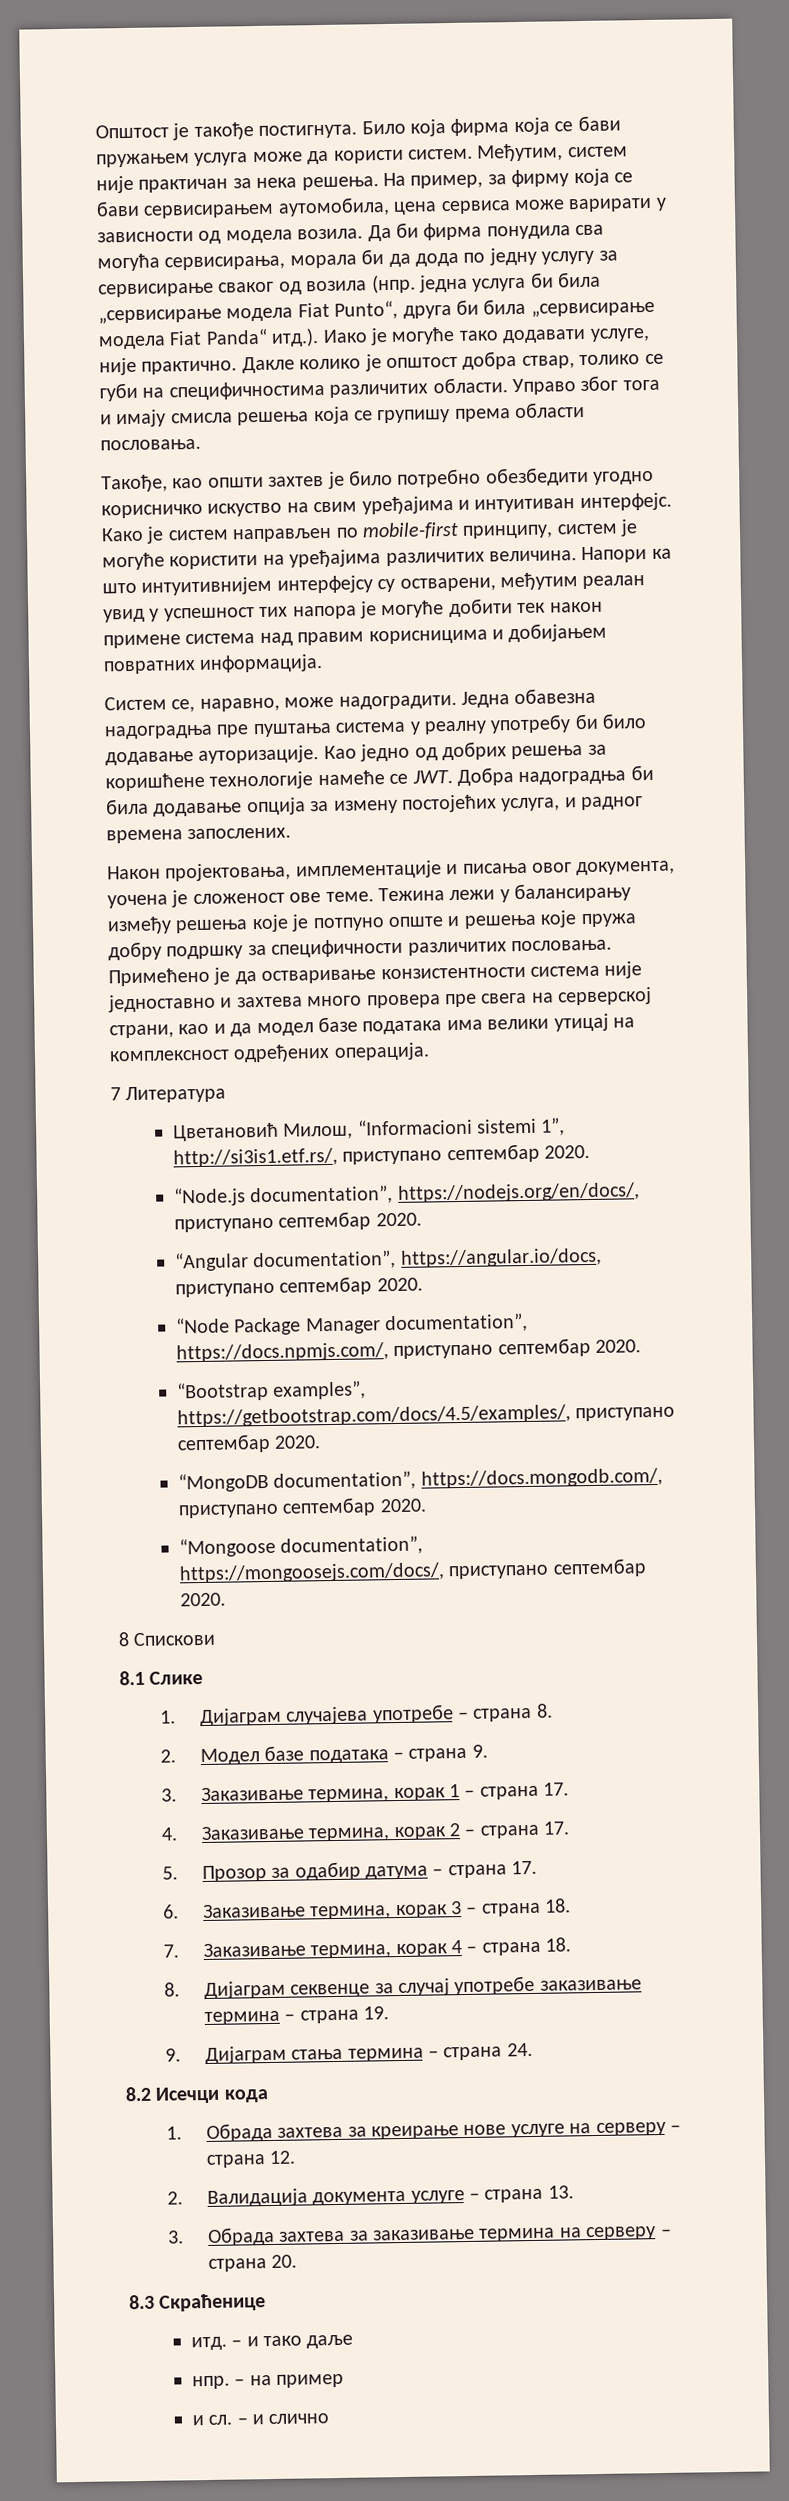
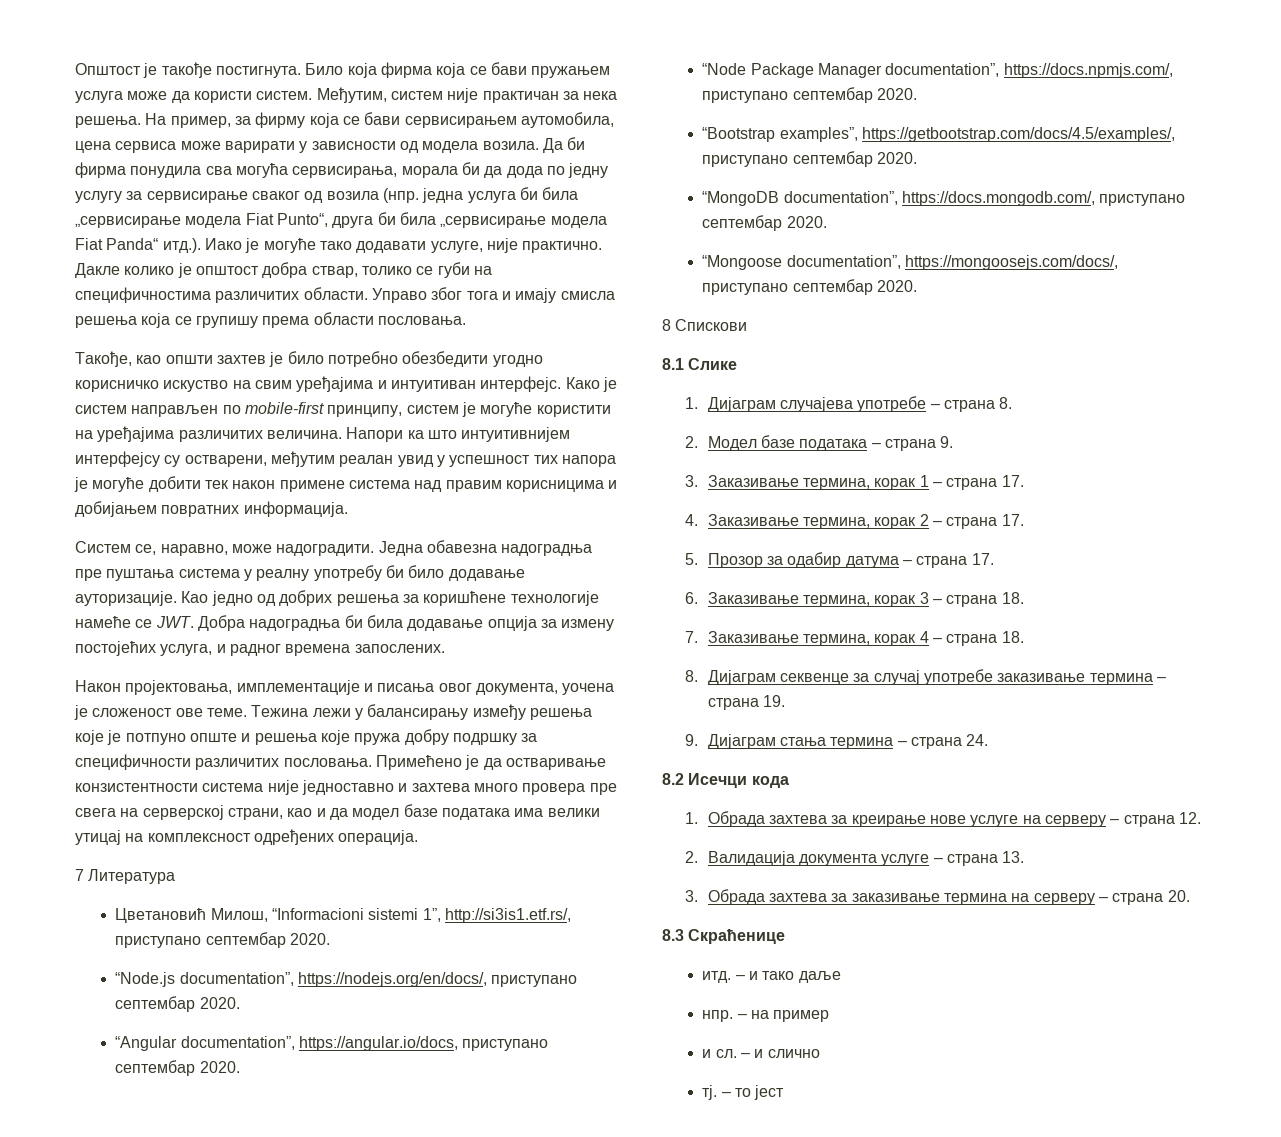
(331, 2419) none -> [702,1085,785,1100] // тј. – то јест

